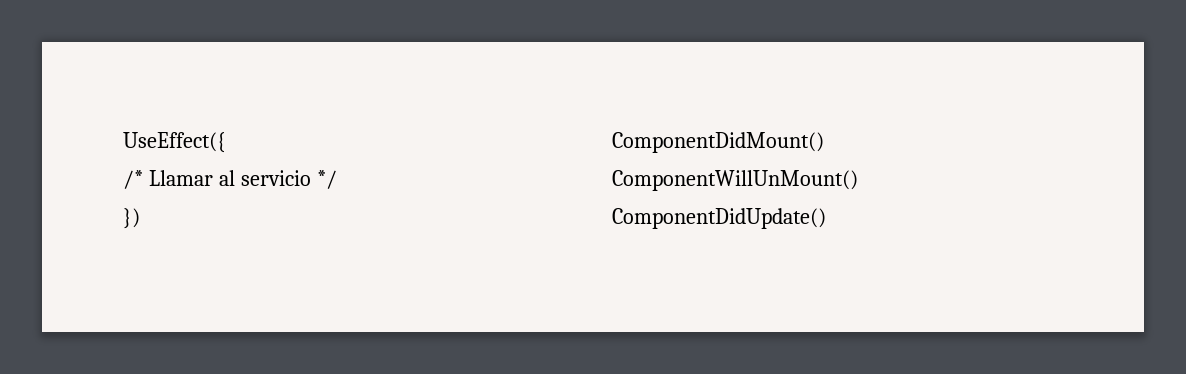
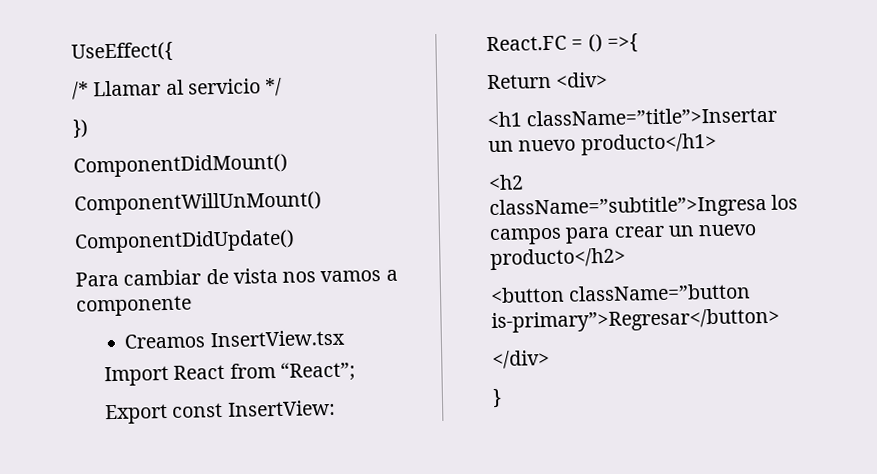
(826, 218) none -> [75,267,398,287] [76,295,192,317] [124,329,345,349] [104,361,356,387] [105,399,336,425] [486,33,638,53] [487,71,609,90] [487,106,778,128] [488,132,717,156] [488,174,525,191] [489,194,799,221] [489,224,758,246] [490,247,627,271] [490,283,752,304] [491,307,781,334] [492,349,551,370] [492,388,503,409] // Para cambiar de vista nos vamos a componente // Creamos InsertView.tsx // Import React from “React”; // Export const InsertView: React.FC = () =>{ // Return <div> // <h1 className=”title”>Insertar un nuevo producto</h1> // <h2 className=”subtitle”>Ingresa los campos para crear un nuevo producto</h2> // <button className=”button is-primary”>Regresar</button> // </div> // }

